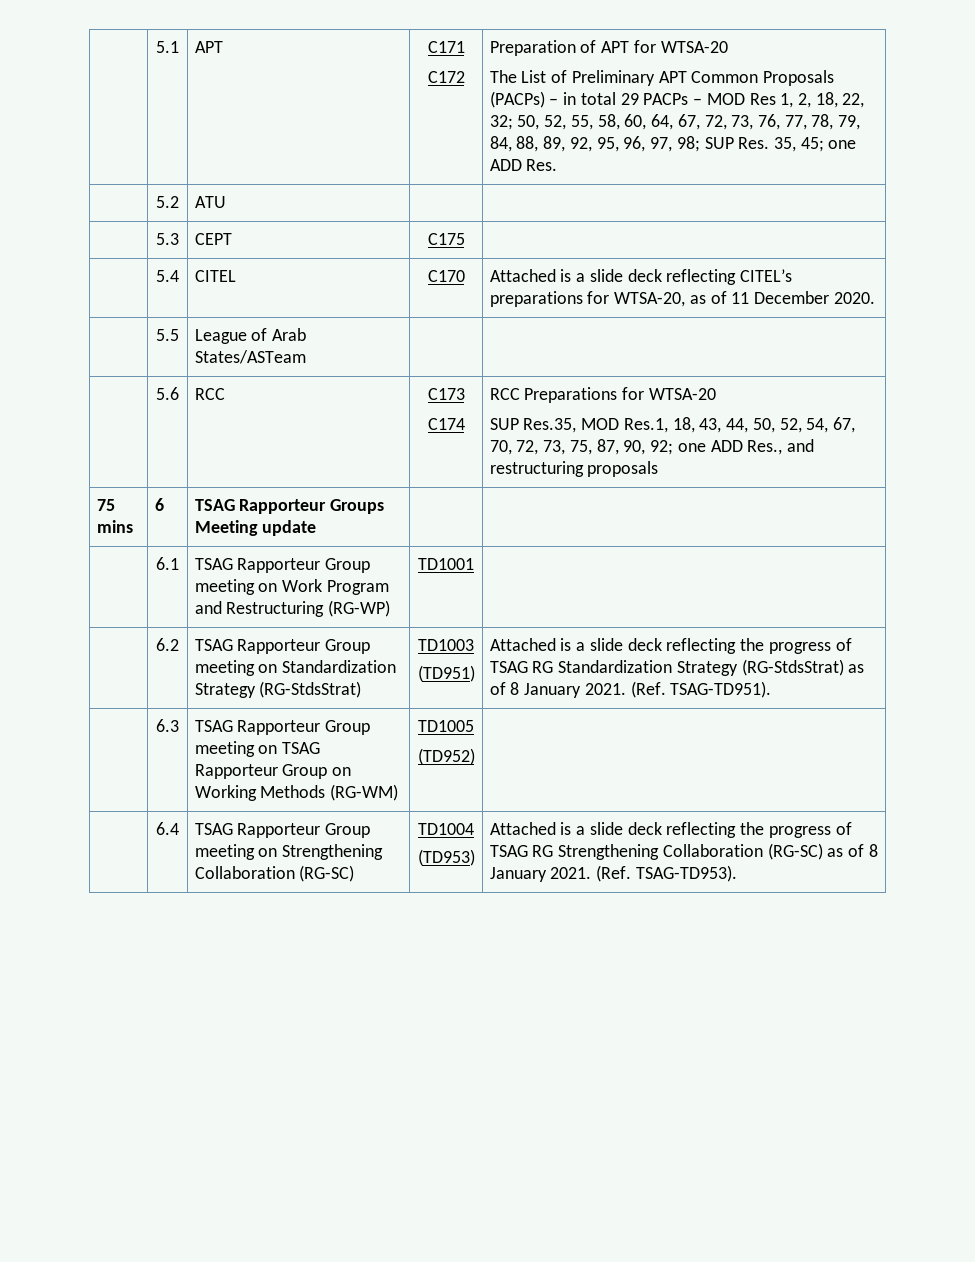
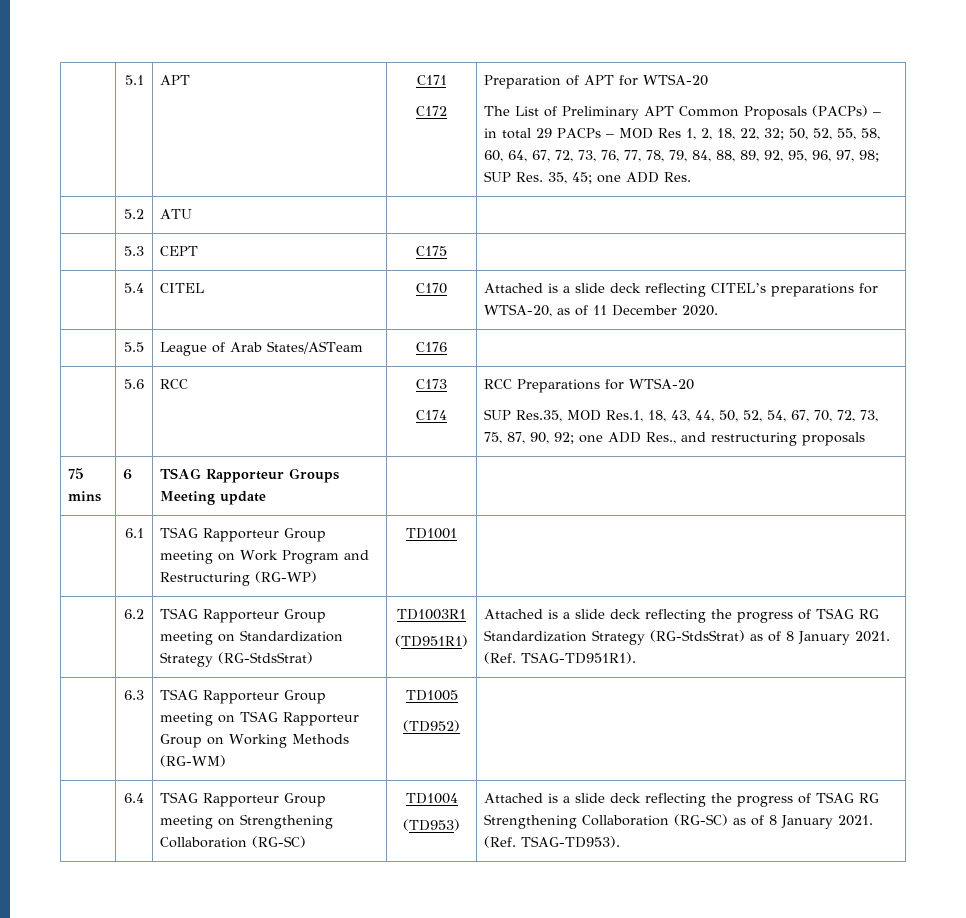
(306, 357) none -> [416,342,447,352] C176
[418,639,474,651] [417,665,475,682] TD1003 // (TD951) -> [397,609,466,620] [395,635,468,647] TD1003R1 // (TD951R1)
[670,681,772,698] TSAG-TD951). -> [521,652,637,664] TSAG-TD951R1).

